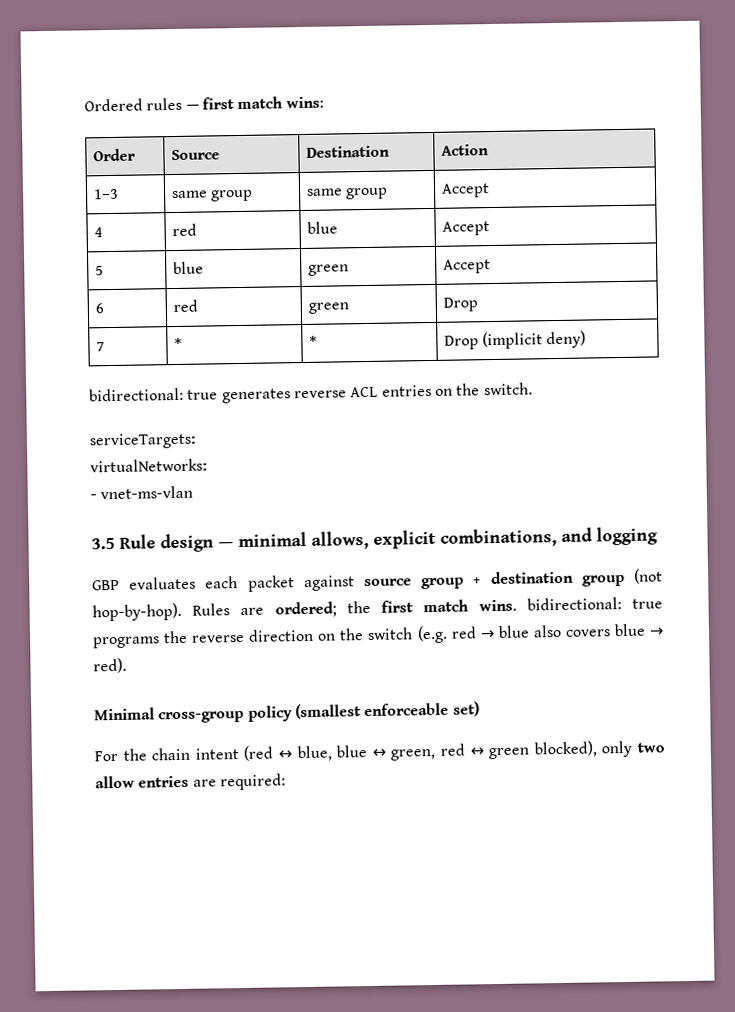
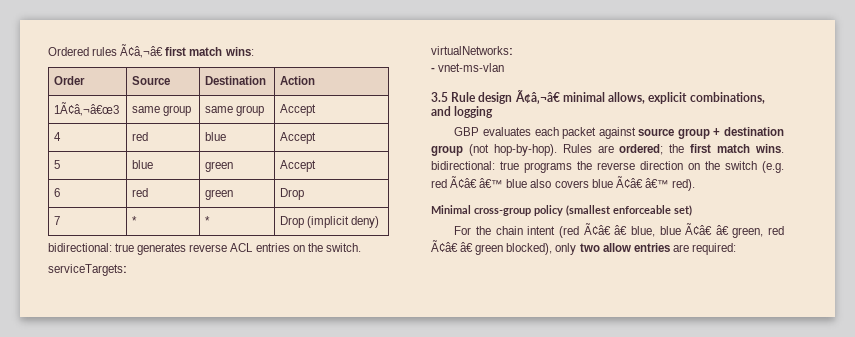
[185,104,199,110] — -> [120,44,164,58] Ã¢â‚¬â€
[92,188,119,200] 1–3 -> [54,102,120,116] 1Ã¢â‚¬â€œ3
[218,542,234,548] — -> [514,90,560,104] Ã¢â‚¬â€
[479,630,495,639] → -> [450,176,504,188] Ã¢â€ â€™
[648,627,664,636] → -> [615,176,669,188] Ã¢â€ â€™
[278,743,484,762] ↔ blue, blue ↔ green, red ↔ -> [583,223,785,238] [431,240,474,252] Ã¢â€ â€ blue, blue Ã¢â€ â€ green, red Ã¢â€ â€

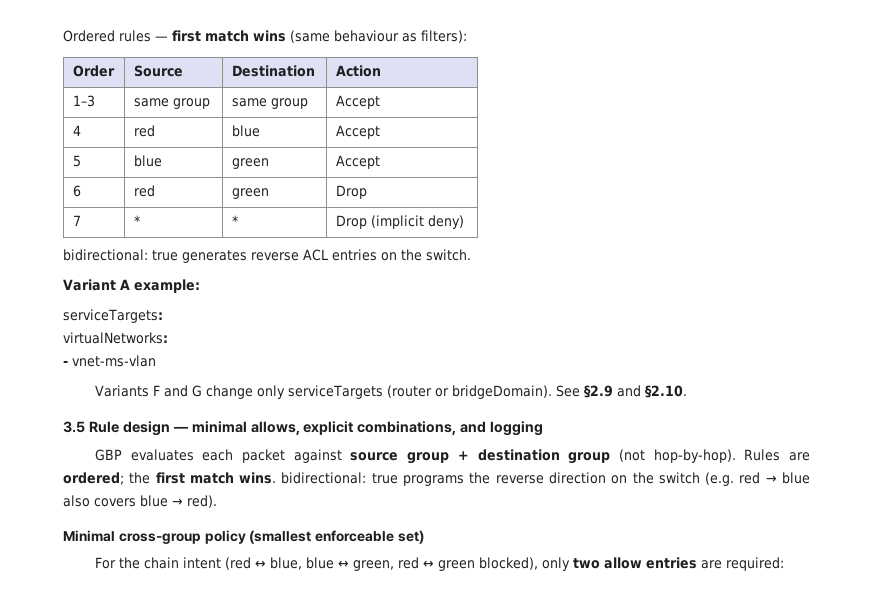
[120,44,254,58] Ã¢â‚¬â€ first match wins: -> [155,30,467,43] — first match wins (same behaviour as filters):
[54,102,120,116] 1Ã¢â‚¬â€œ3 -> [72,95,95,107] 1–3
(361, 247) none -> [63,279,200,293] // Variant A example:
(505, 67) none -> [94,385,687,399] // Variants F and G change only serviceTargets (router or bridgeDomain). See §2.9 and §2.10.
[514,90,560,104] Ã¢â‚¬â€ -> [172,426,189,432] —
[450,176,504,188] Ã¢â€ â€™ -> [765,475,777,483] →
[615,176,669,188] Ã¢â€ â€™ -> [172,498,183,506] →
[583,223,785,238] [431,240,474,252] Ã¢â€ â€ blue, blue Ã¢â€ â€ green, red Ã¢â€ â€ -> [254,557,434,571] ↔ blue, blue ↔ green, red ↔

